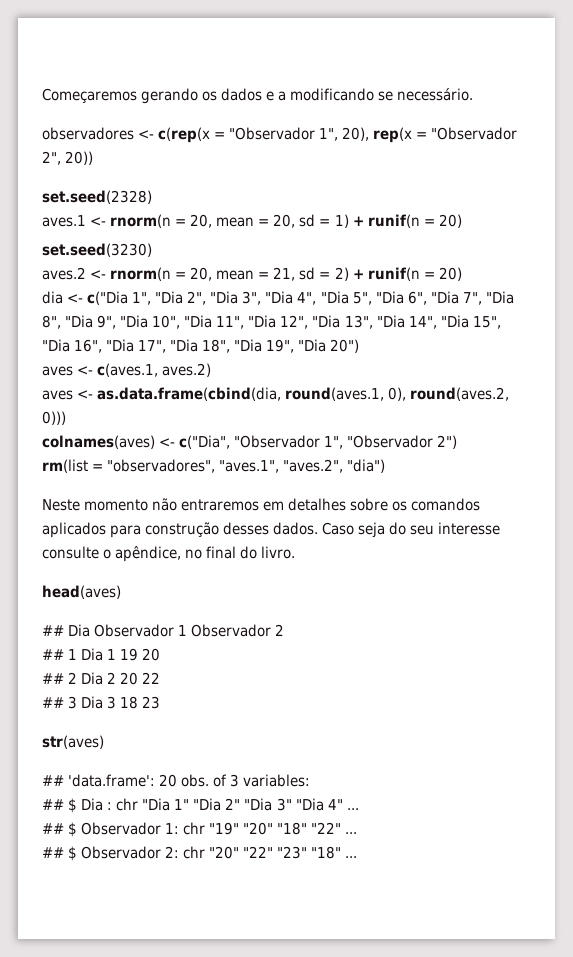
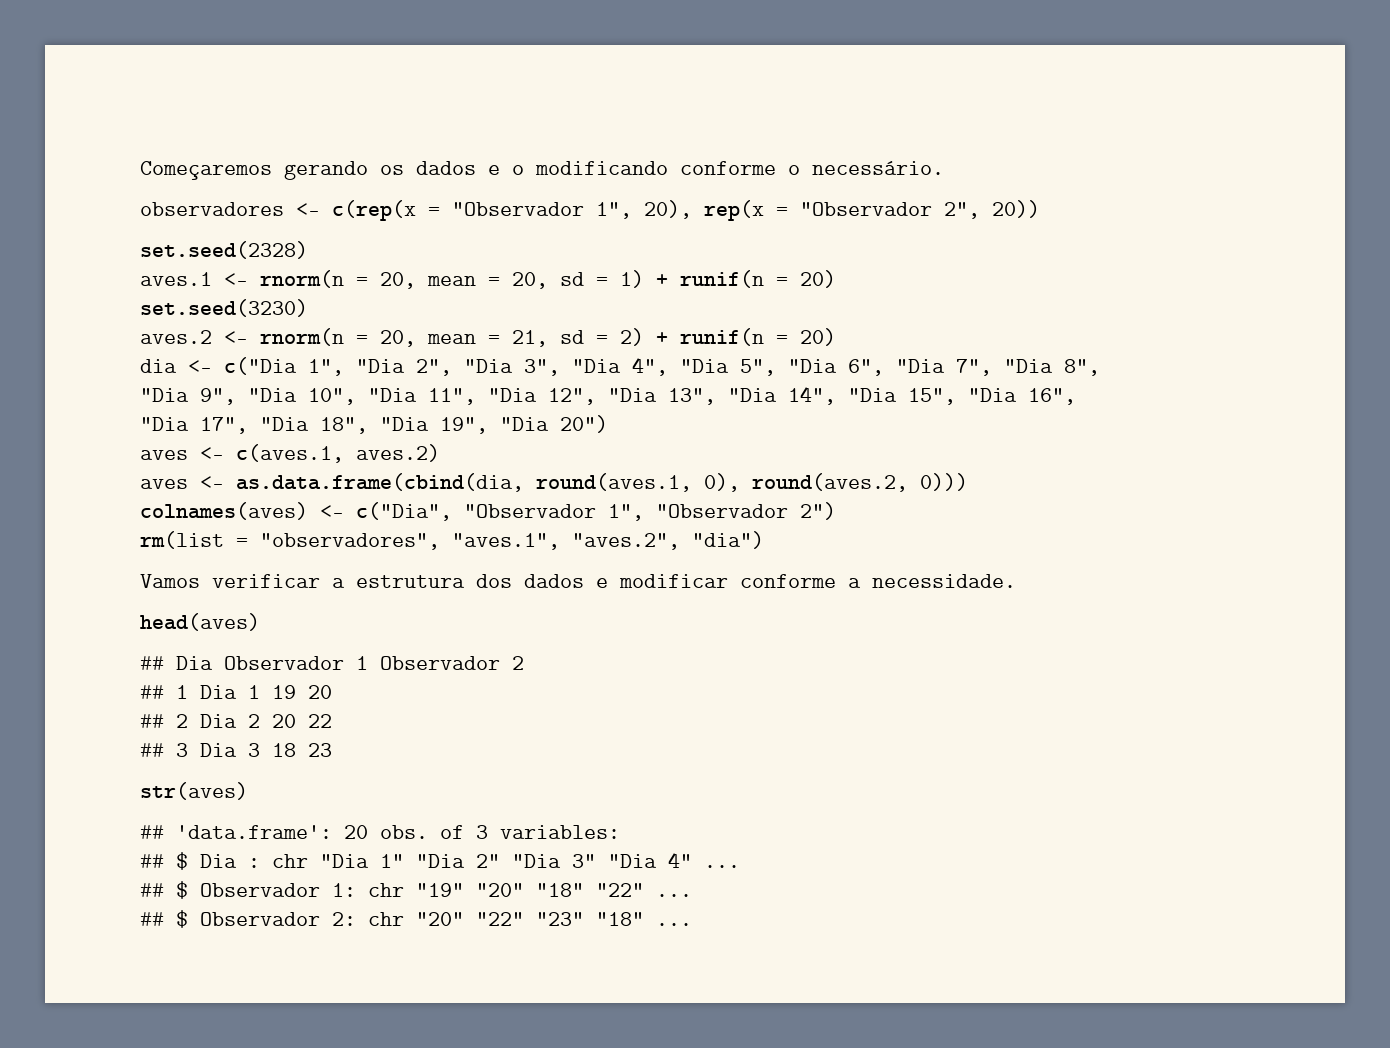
[278,88,394,101] a modificando se -> [512,161,800,175] o modificando conforme o
(61, 322) none -> (1100, 367) //
(103, 346) none -> (1076, 396) //
[42,498,481,511] [42,522,501,538] [42,546,296,562] Neste momento não entraremos em detalhes sobre os comandos aplicados para construção desses dados. Caso seja do seu interesse consulte o apêndice, no final do livro. -> [140,574,1016,588] Vamos verificar a estrutura dos dados e modificar conforme a necessidade.

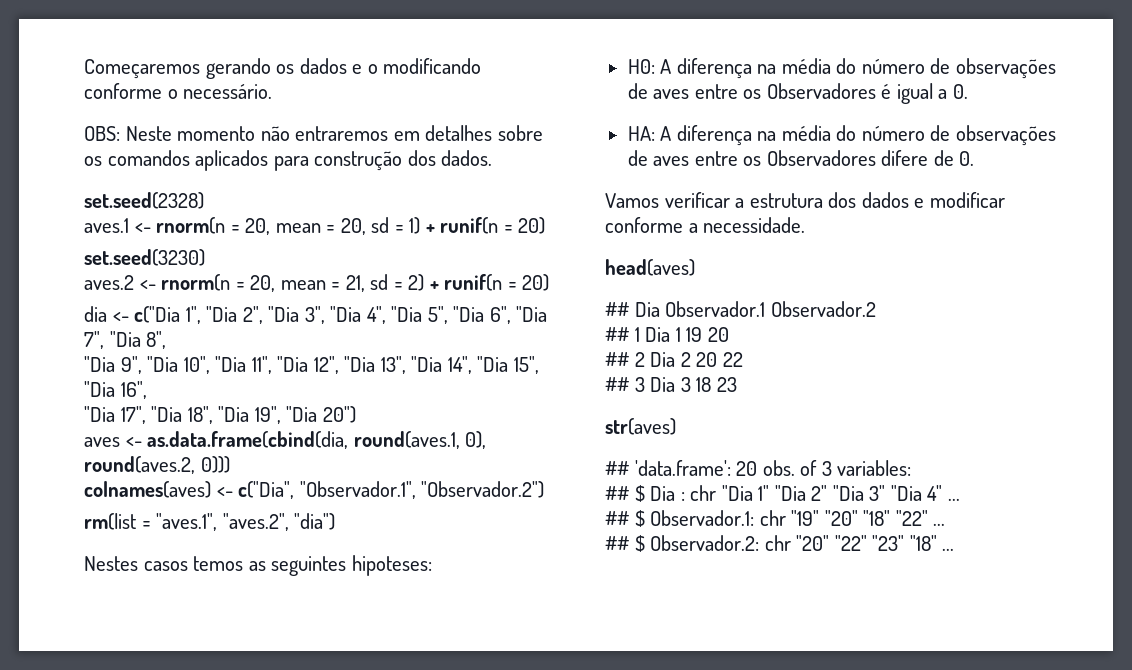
[140,200,1040,221] observadores <- c(rep(x = "Observador 1", 20), rep(x = "Observador 2", 20)) -> [84,125,543,141] [84,150,493,171] OBS: Neste momento não entraremos em detalhes sobre os comandos aplicados para construção dos dados.
[140,444,440,463] // aves <- c(aves.1, aves.2) -> (356, 414) none
[464,502,836,521] "Observador 1", "Observador 2") -> [299,481,545,499] "Observador.1", "Observador.2")
[260,533,440,550] "observadores", -> (151, 525) none
(764, 540) none -> [84,555,432,576] [627,58,1056,79] [627,83,968,104] [627,125,1056,146] [627,150,975,166] // Nestes casos temos as seguintes hipoteses: // H0: A diferença na média do número de observações de aves entre os Observadores é igual a 0. // HA: A diferença na média do número de observações de aves entre os Observadores difere de 0.
[224,656,524,670] Observador 1 Observador 2 -> [665,301,876,317] Observador.1 Observador.2
[200,883,356,897] Observador 1: -> [650,510,755,526] Observador.1:
[200,912,356,926] Observador 2: -> [650,535,760,551] Observador.2:

